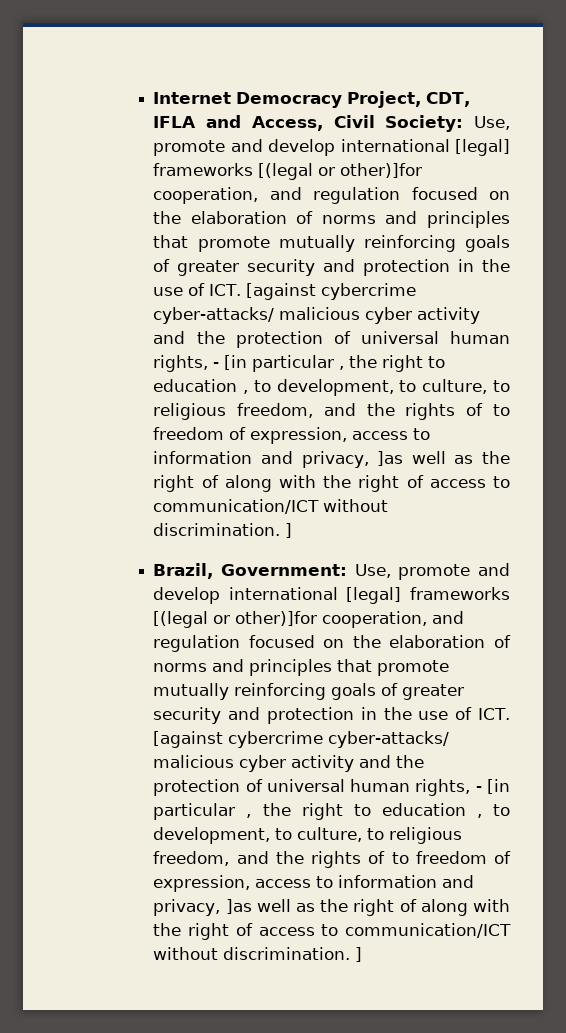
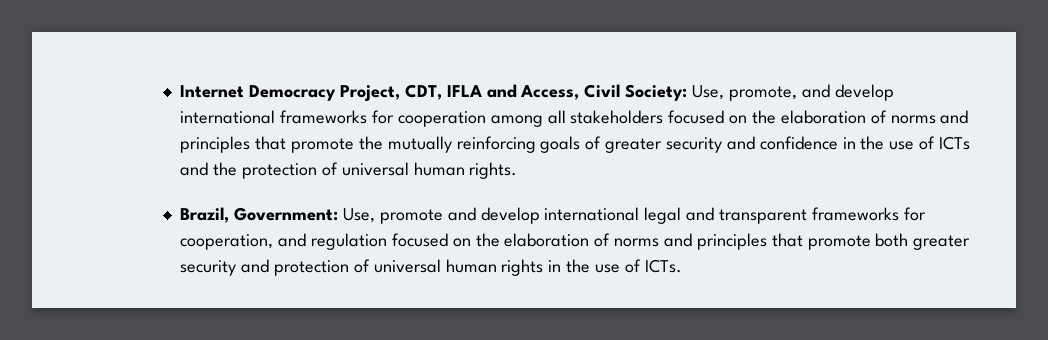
[153,139,510,156] [153,163,423,180] promote and develop international [legal] frameworks [(legal or other)]for -> [728,84,894,101] [180,110,969,127] [180,136,971,153] [180,162,518,179] [180,207,926,224] promote, and develop international frameworks for cooperation among all stakeholders focused on the elaboration of norms and principles that promote the mutually reinforcing goals of greater security and confidence in the use of ICTs and the protection of universal human rights. // Brazil, Government: Use, promote and develop international legal and transparent frameworks for
[278,235,510,252] [153,259,511,276] [153,283,417,300] [153,307,481,324] [153,331,511,348] [153,355,446,372] [153,379,510,396] [153,403,510,420] [153,427,431,444] [153,451,510,468] [153,475,511,492] [153,499,389,514] [153,523,293,538] [153,563,510,580] [153,587,510,604] [153,611,465,628] [153,635,511,652] [153,659,450,676] [153,683,465,700] [153,707,511,724] [153,731,450,748] [153,755,425,772] [153,779,510,796] [153,803,510,820] [153,827,463,844] [153,851,512,868] [153,875,475,892] [153,899,511,916] [153,923,511,940] [153,947,363,962] mutually reinforcing goals of greater security and protection in the use of ICT. [against cybercrime cyber-attacks/ malicious cyber activity and the protection of universal human rights, - [in particular , the right to education , to development, to culture, to religious freedom, and the rights of to freedom of expression, access to information and privacy, ]as well as the right of along with the right of access to communication/ICT without discrimination. ] // Brazil, Government: Use, promote and develop international [legal] frameworks [(legal or other)]for cooperation, and regulation focused on the elaboration of norms and principles that promote mutually reinforcing goals of greater security and protection in the use of ICT. [against cybercrime cyber-attacks/ malicious cyber activity and the protection of universal human rights, - [in particular , the right to education , to development, to culture, to religious freedom, and the rights of to freedom of expression, access to information and privacy, ]as well as the right of along with the right of access to communication/ICT without discrimination. ] -> [875,233,971,250] [180,259,682,276] both greater security and protection of universal human rights in the use of ICTs.

